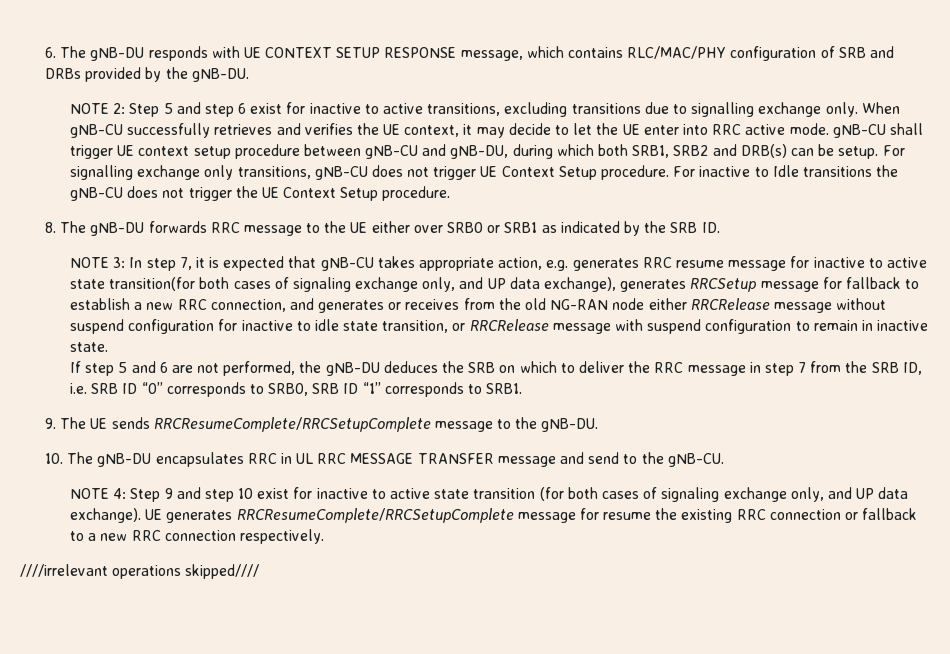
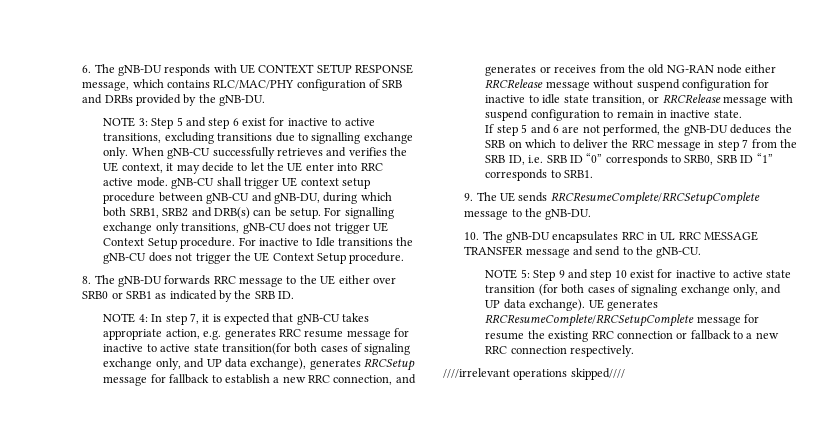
[113,103,126,114] 2: -> [138,118,148,126] 3:
[113,257,126,268] 3: -> [138,314,148,322] 4:
[113,488,127,499] 4: -> [520,269,530,278] 5:

